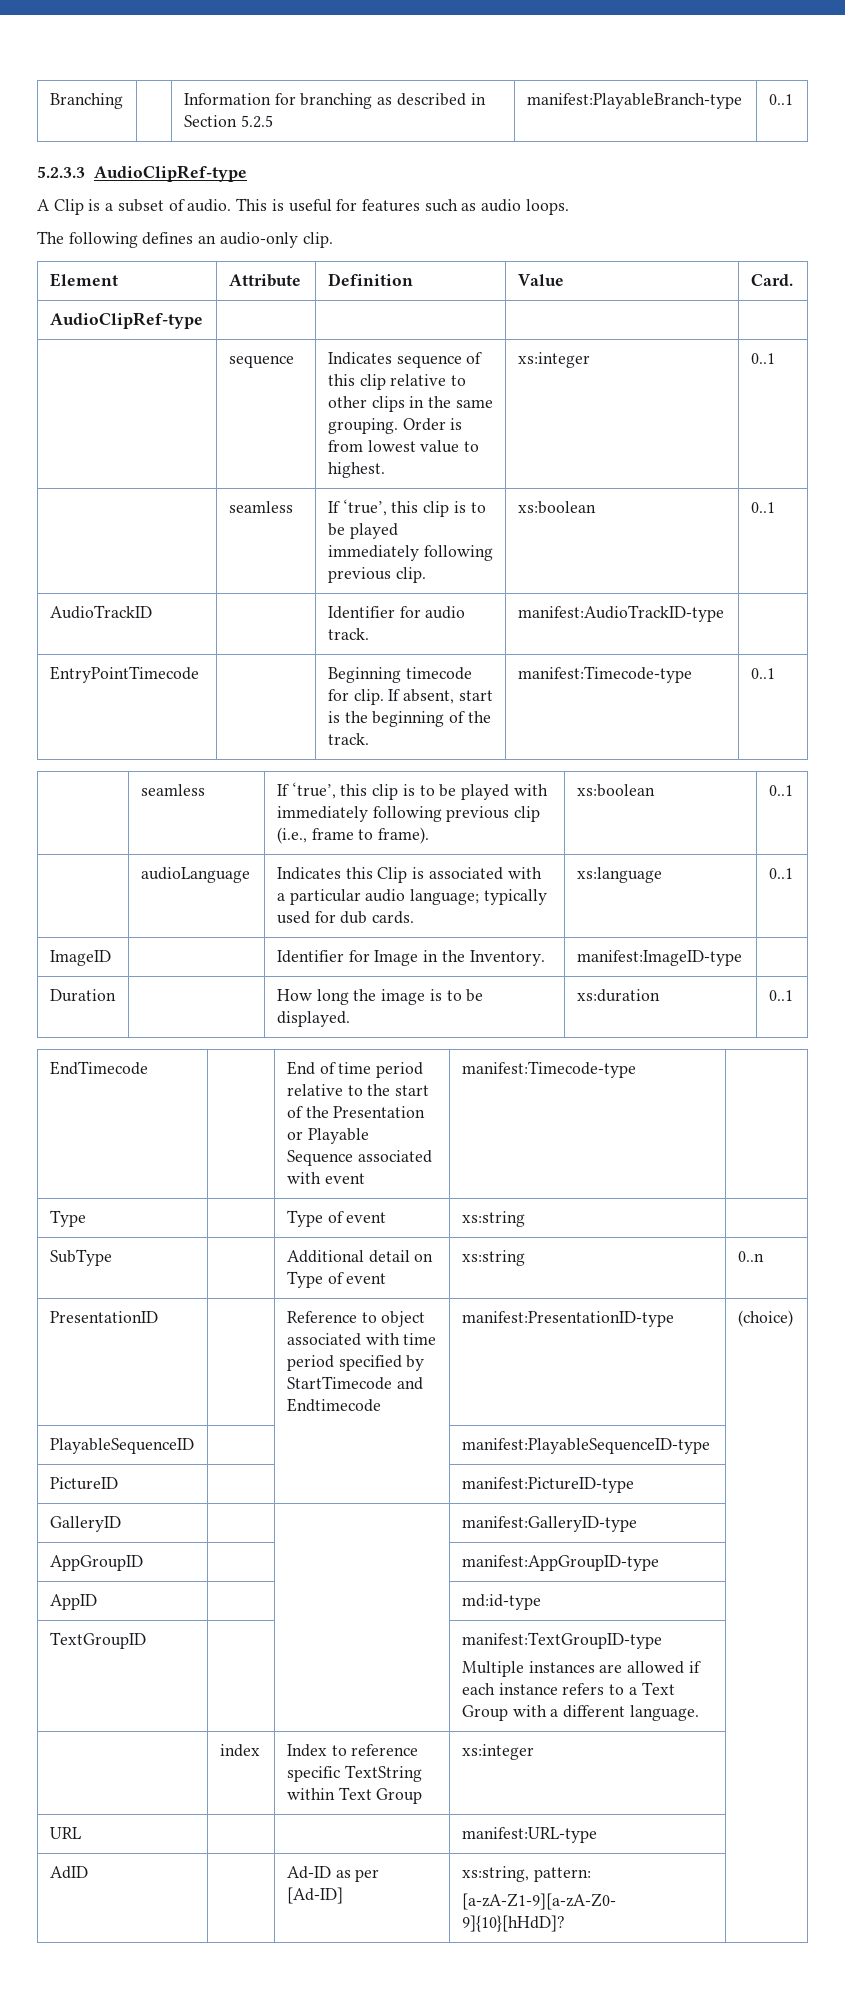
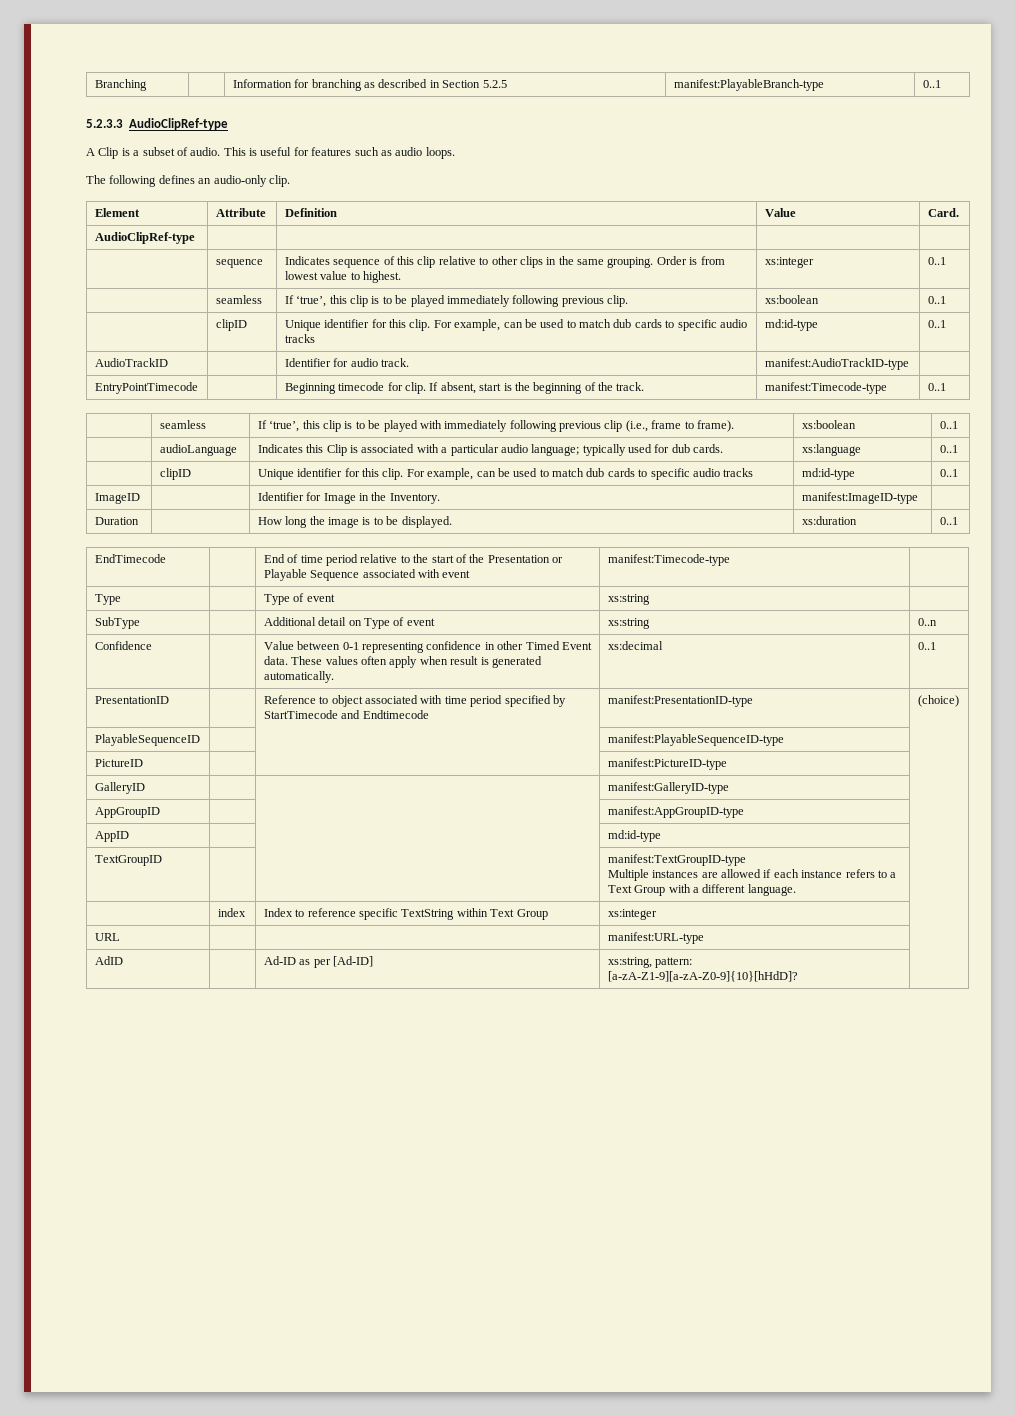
(775, 507) none -> [215,319,247,331] [284,319,747,331] [284,334,315,343] [764,319,818,331] [927,320,946,328] // | clipID | Unique identifier for this clip. For example, can be used to match dub cards to specific audio tracks | md:id-type | 0..1
(793, 873) none -> [159,468,191,480] [257,468,754,480] [801,468,855,480] [939,469,958,477] // | clipID | Unique identifier for this clip. For example, can be used to match dub cards to specific audio tracks | md:id-type | 0..1
(764, 1256) none -> [94,641,152,650] [263,641,592,653] [263,656,542,668] [263,671,334,683] [607,641,663,650] [917,642,936,650] // Confidence | | Value between 0-1 representing confidence in other Timed Event data. These values often apply when result is generated automatically. | xs:decimal | 0..1

